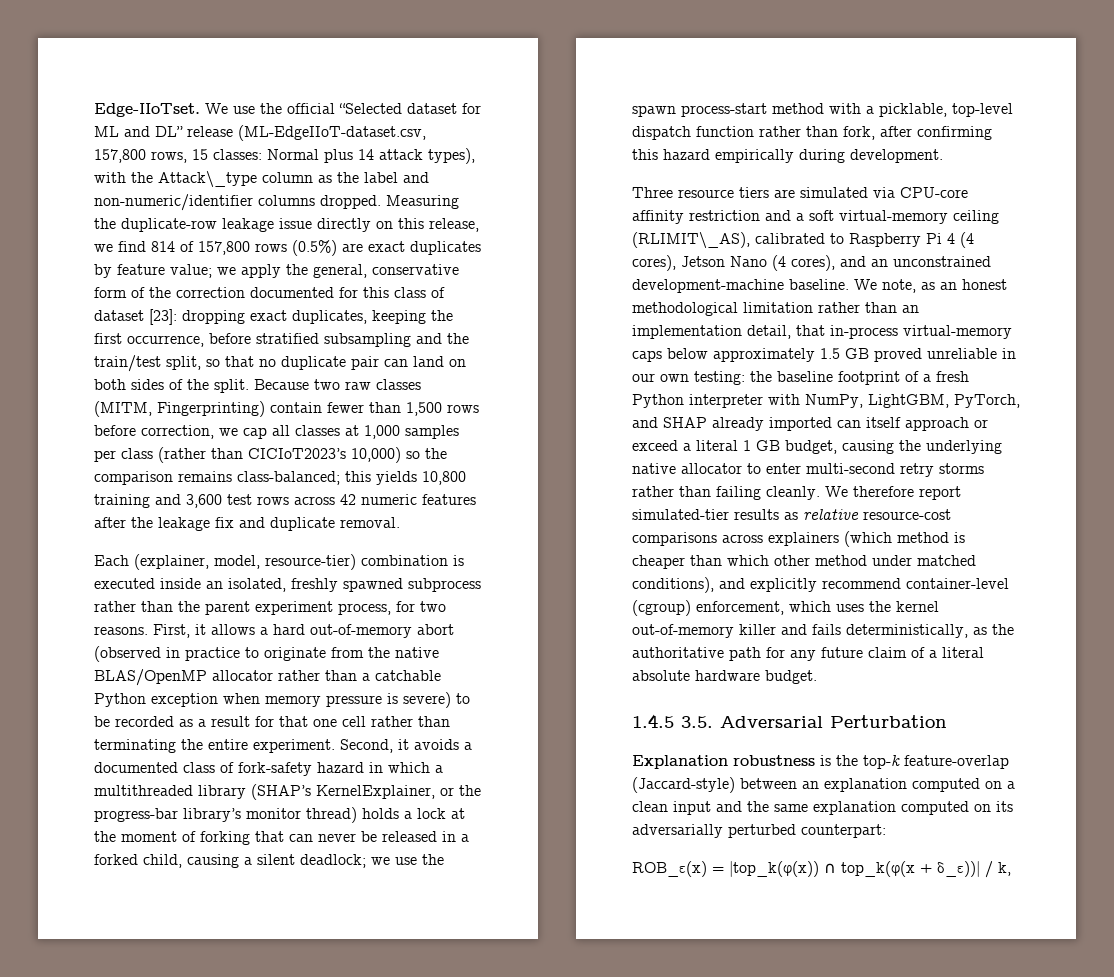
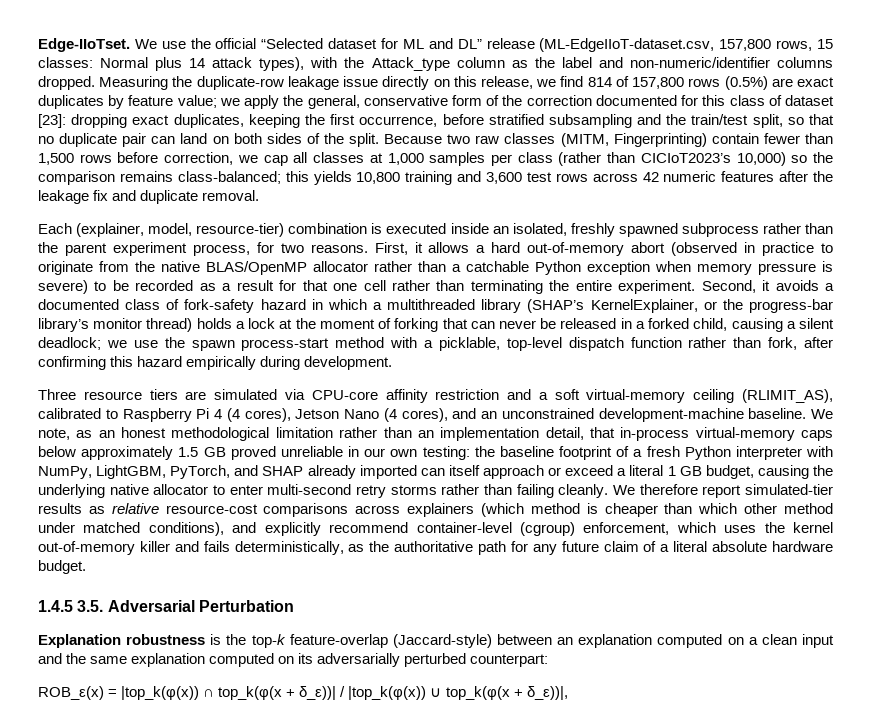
[158,171,257,187] Attack\_type -> [371,57,450,71] Attack_type
[632,232,750,248] (RLIMIT\_AS), -> [742,389,834,403] (RLIMIT_AS),
[998,862,1011,876] k, -> [348,686,568,700] |top_k(φ(x)) ∪ top_k(φ(x + δ_ε))|,

